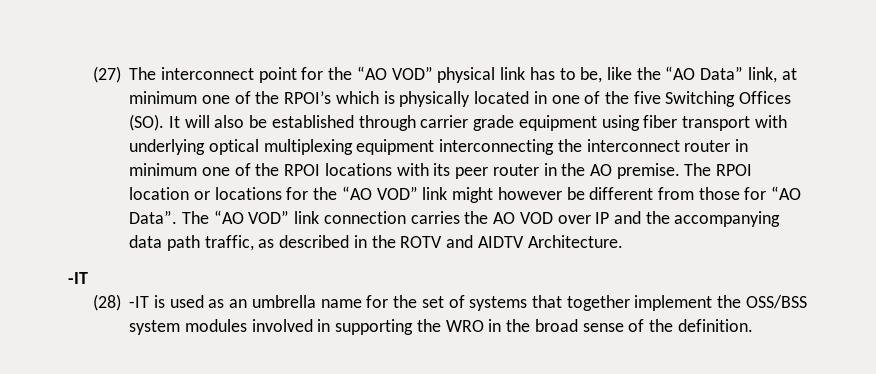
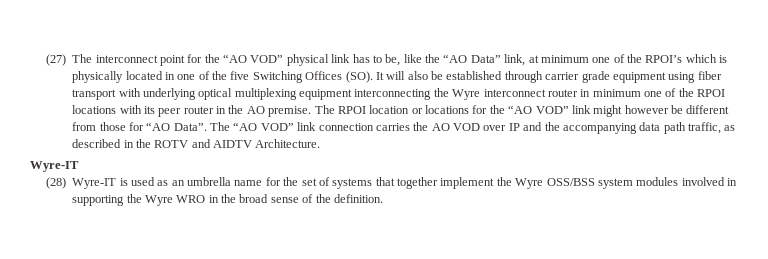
(582, 145) none -> [452,89,481,100] Wyre
[68,272,88,284] -IT -> [30,161,79,172] Wyre-IT
[129,296,150,308] -IT -> [72,178,117,189] Wyre-IT
(742, 301) none -> [515,178,544,189] Wyre
(441, 325) none -> [144,195,173,206] Wyre

